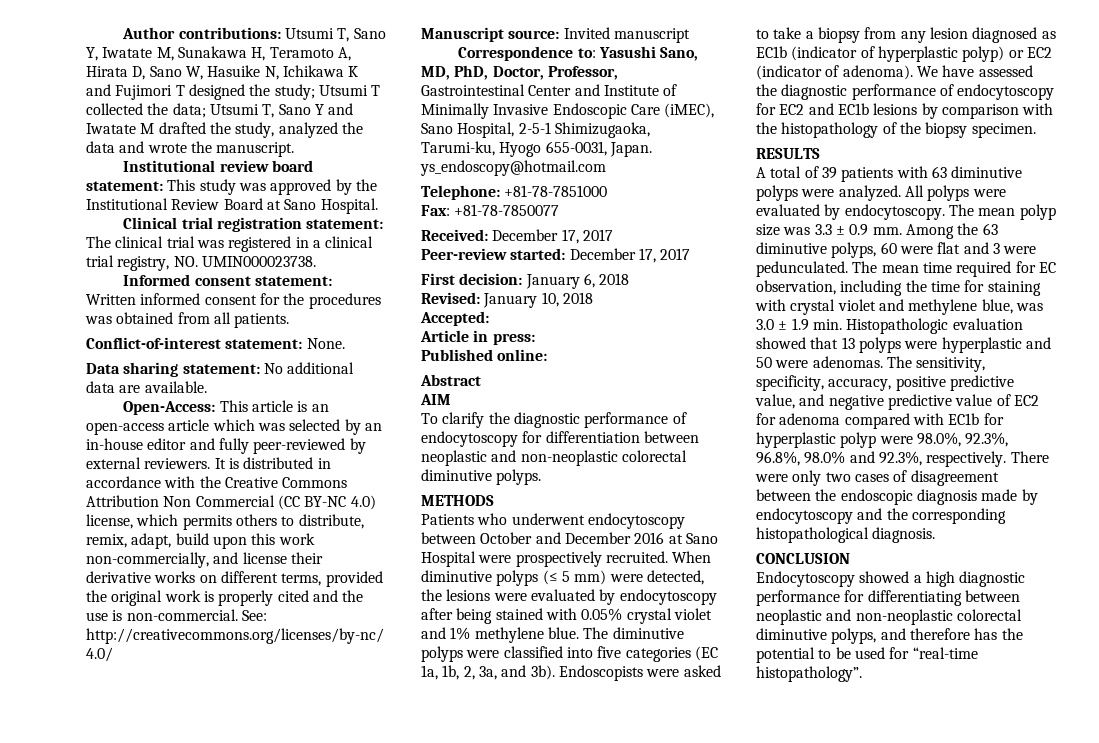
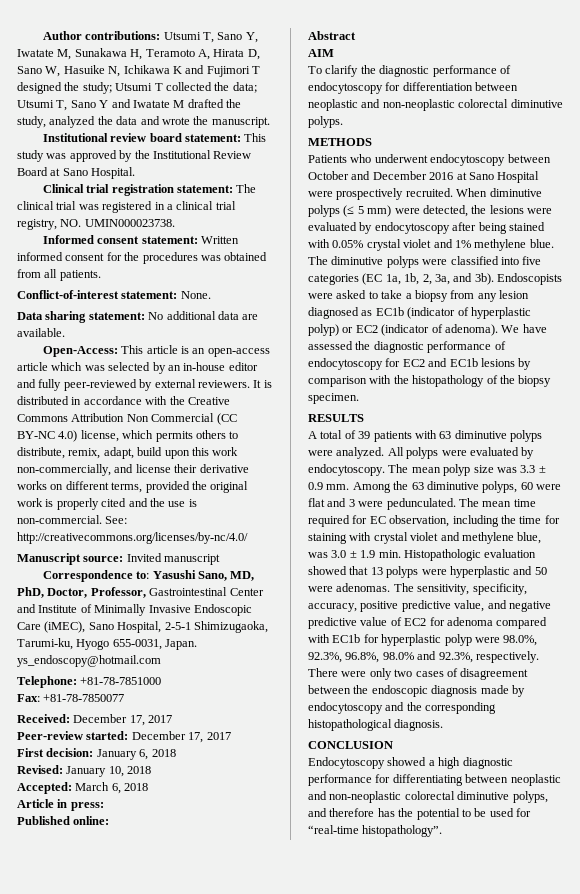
(489, 318) none -> [75,782,149,794] March 6, 2018

